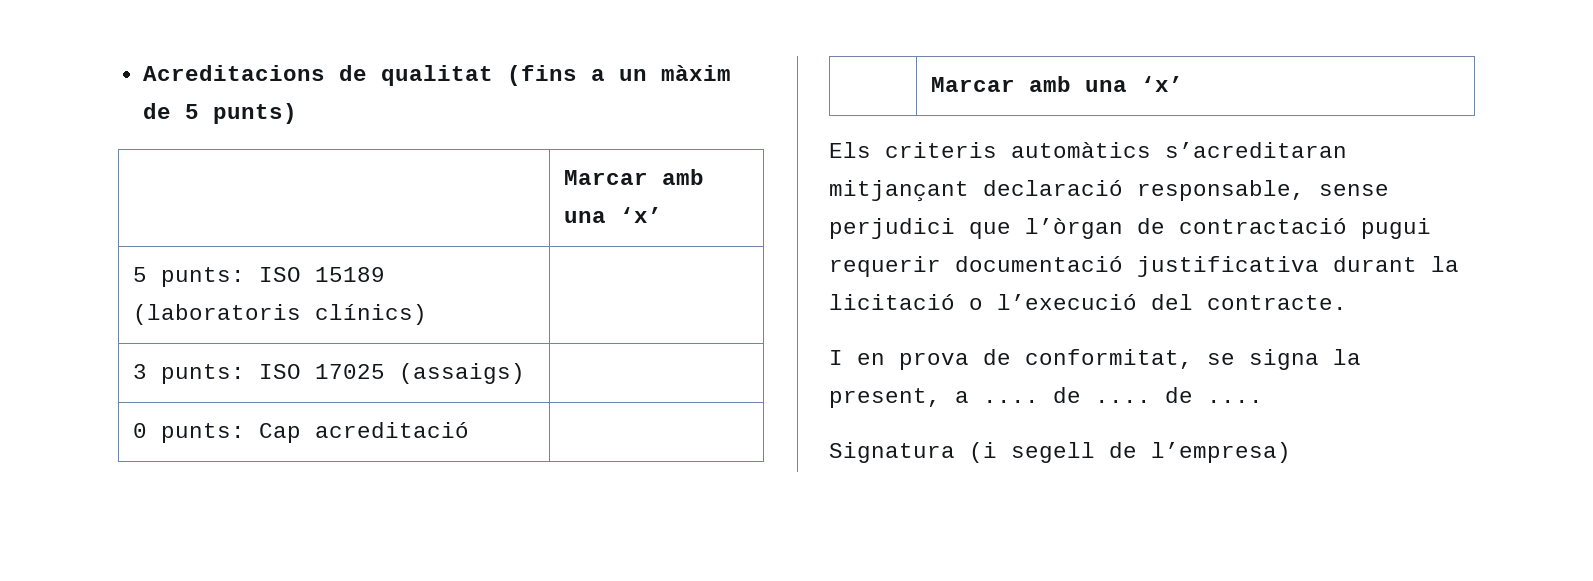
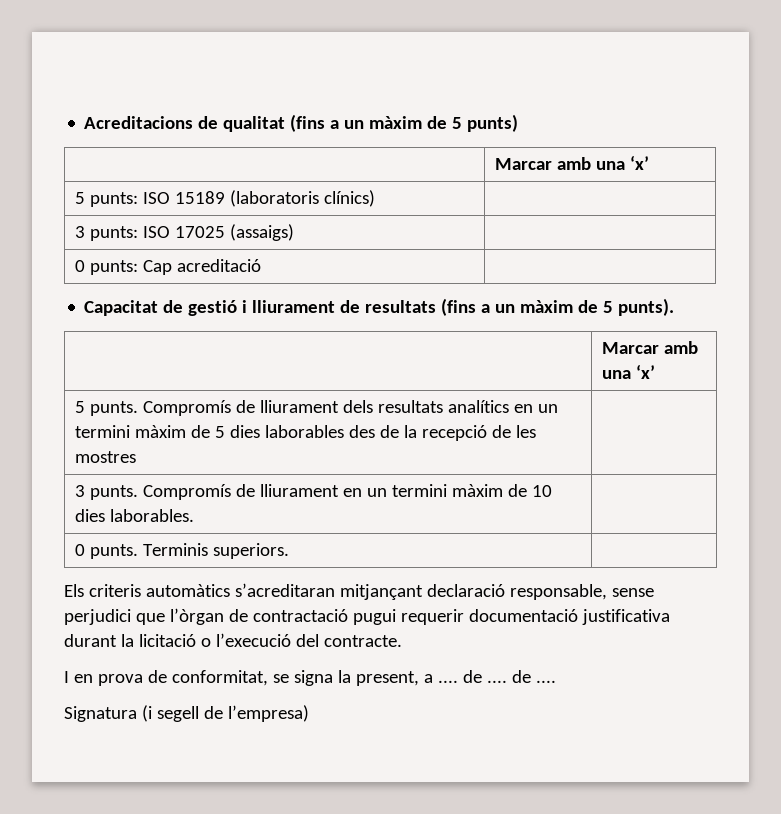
[931,76,1184,92] // | Marcar amb una ‘x’ -> [84,298,675,316] [602,341,699,354] [602,364,656,379] [75,400,559,416] [75,425,537,441] [75,451,137,463] [75,484,553,500] [75,509,195,522] [75,543,290,559] // Capacitat de gestió i lliurament de resultats (fins a un màxim de 5 punts). // | Marcar amb una ‘x’ // 5 punts. Compromís de lliurament dels resultats analítics en un termini màxim de 5 dies laborables des de la recepció de les mostres | // 3 punts. Compromís de lliurament en un termini màxim de 10 dies laborables. | // 0 punts. Terminis superiors. |

